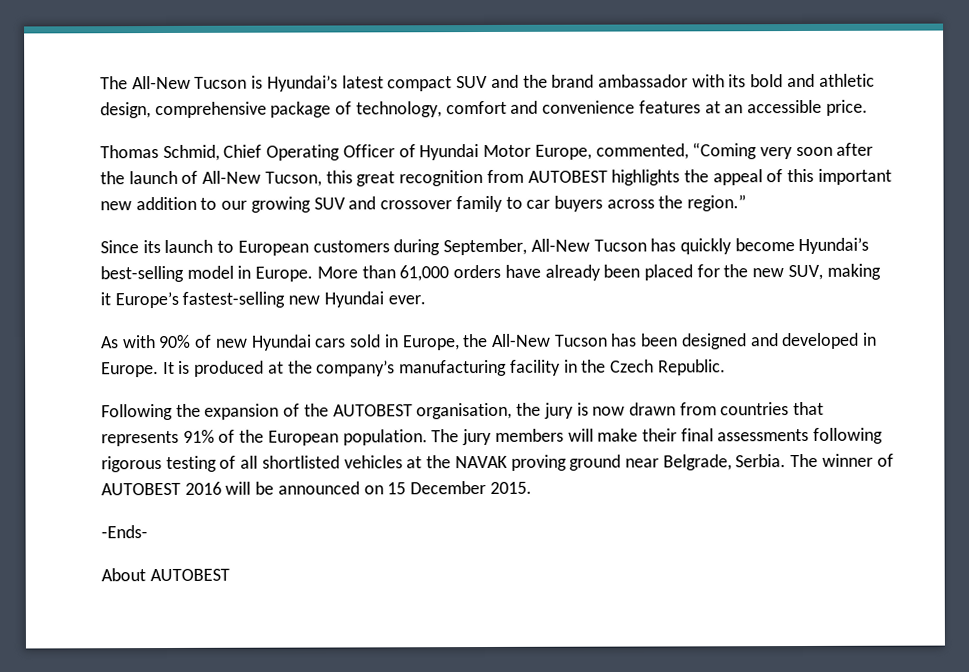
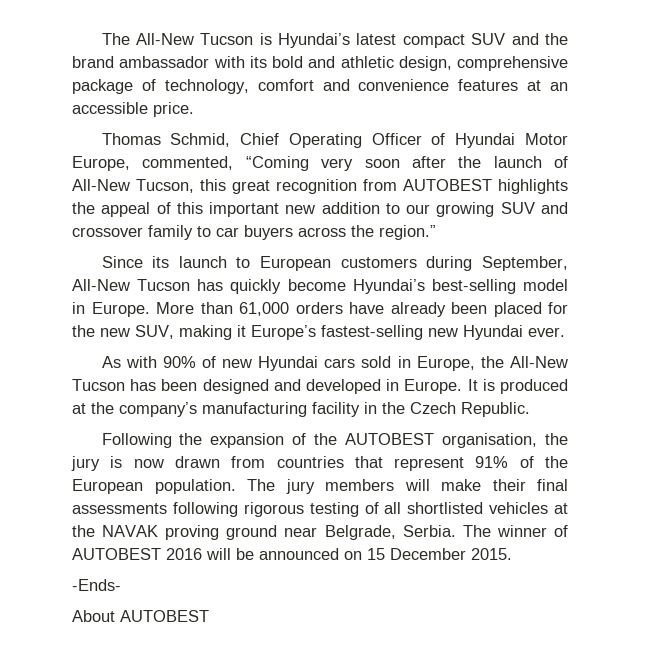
[101,430,179,447] represents -> [394,457,465,471] represent

